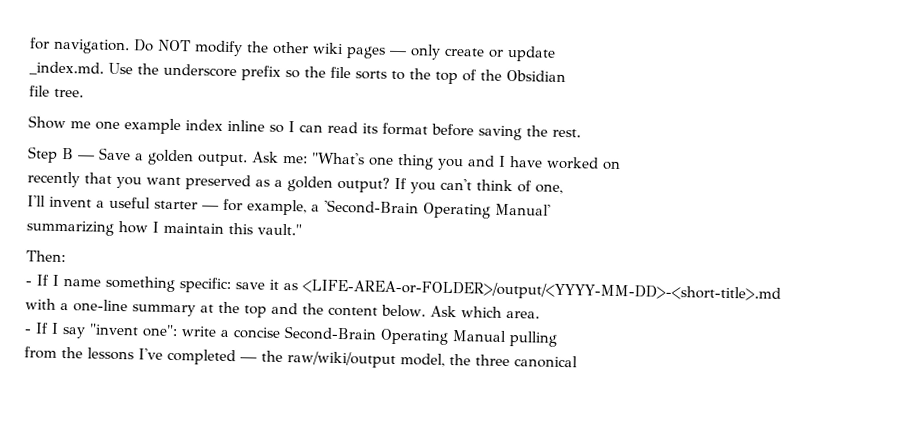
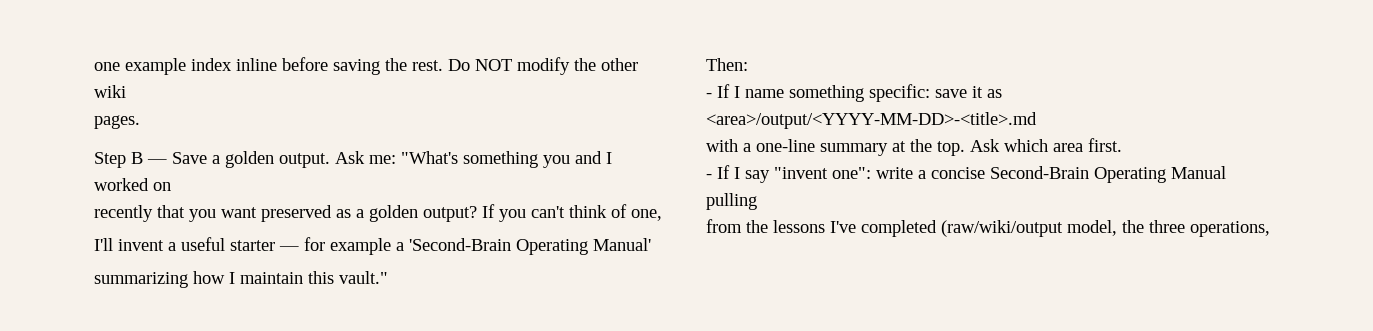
[30,37,130,55] for navigation. -> [94,57,443,75] one example index inline before saving the rest.
[346,44,556,62] [29,61,566,85] [29,85,84,98] [28,115,581,141] pages — only create or update // _index.md. Use the underscore prefix so the file sorts to the top of the Obsidian // file tree. // Show me one example index inline so I can read its format before saving the rest. -> [94,115,140,129] // pages.
[368,154,434,170] one thing -> [463,151,538,168] something
[509,156,543,168] have -> (612, 158) none
[247,199,307,216] example, -> [330,238,391,255] example
[302,279,781,303] <LIFE-AREA-or-FOLDER>/output/<YYYY-MM-DD>-<short-title>.md -> [706,112,1037,129] <area>/output/<YYYY-MM-DD>-<title>.md
[244,302,540,319] top and the content below. Ask which area. -> [937,138,1122,156] top. Ask which area first.
[240,350,396,369] — the raw/wiki/output -> [941,220,1063,237] (raw/wiki/output
[514,355,578,369] canonical -> [1190,221,1270,237] operations,

